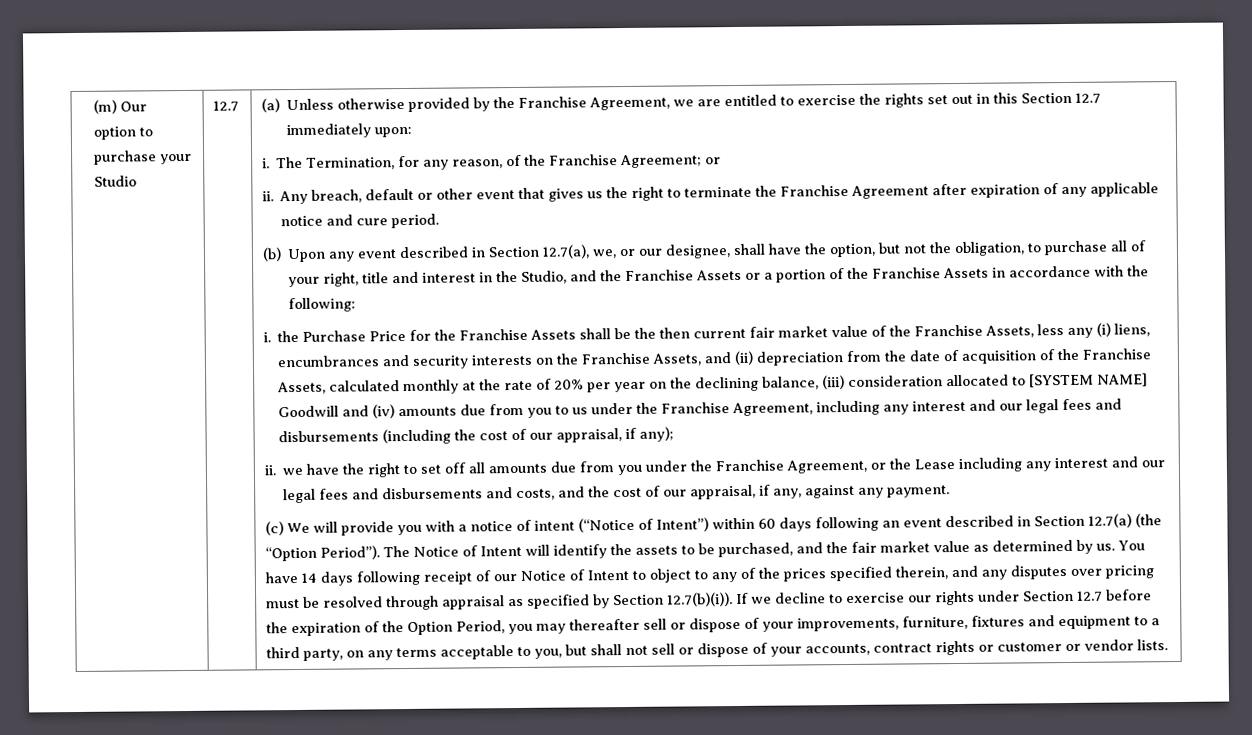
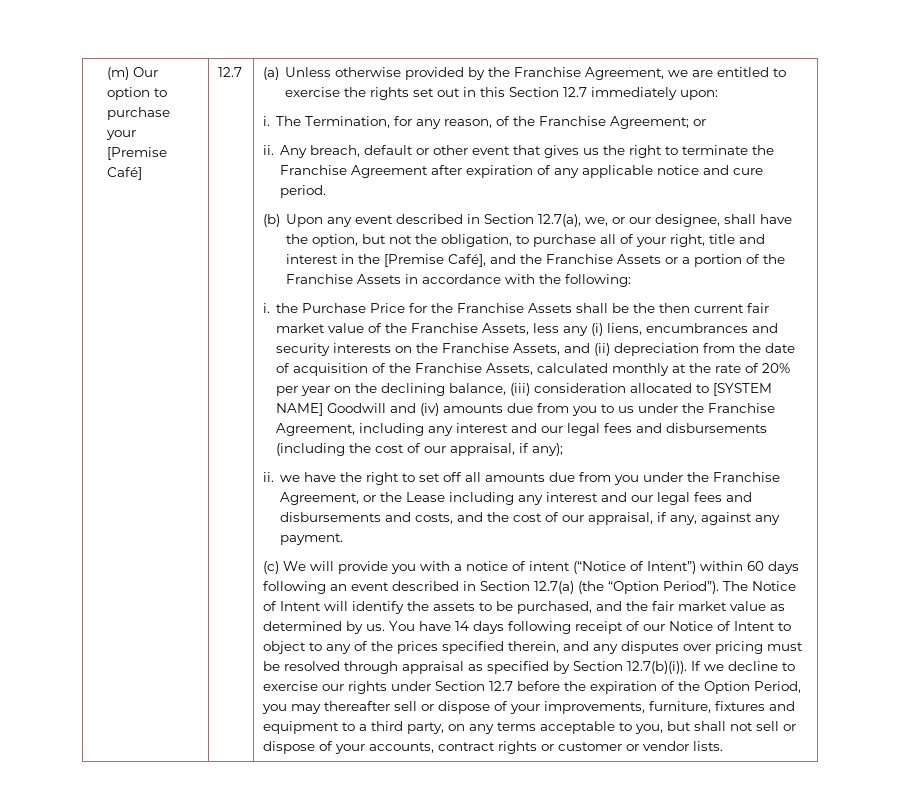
[94,175,138,187] Studio -> [107,147,168,160] [107,167,143,180] [Premise Café]
[521,270,568,284] Studio, -> [384,254,487,267] [Premise Café],

